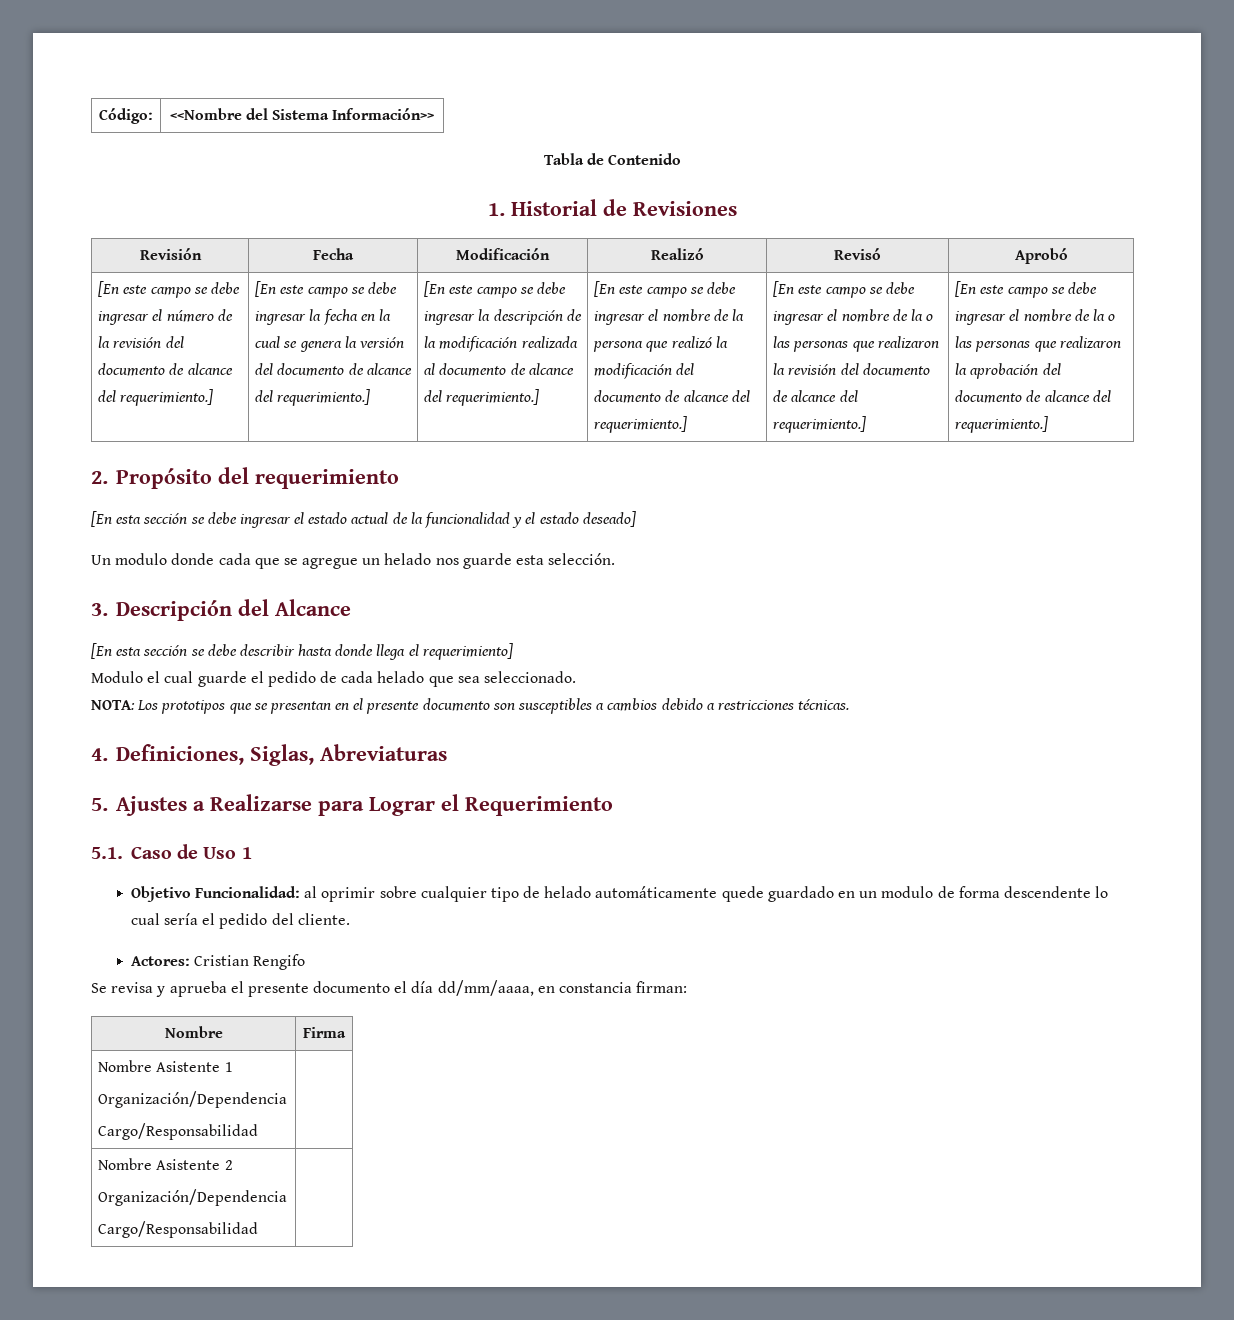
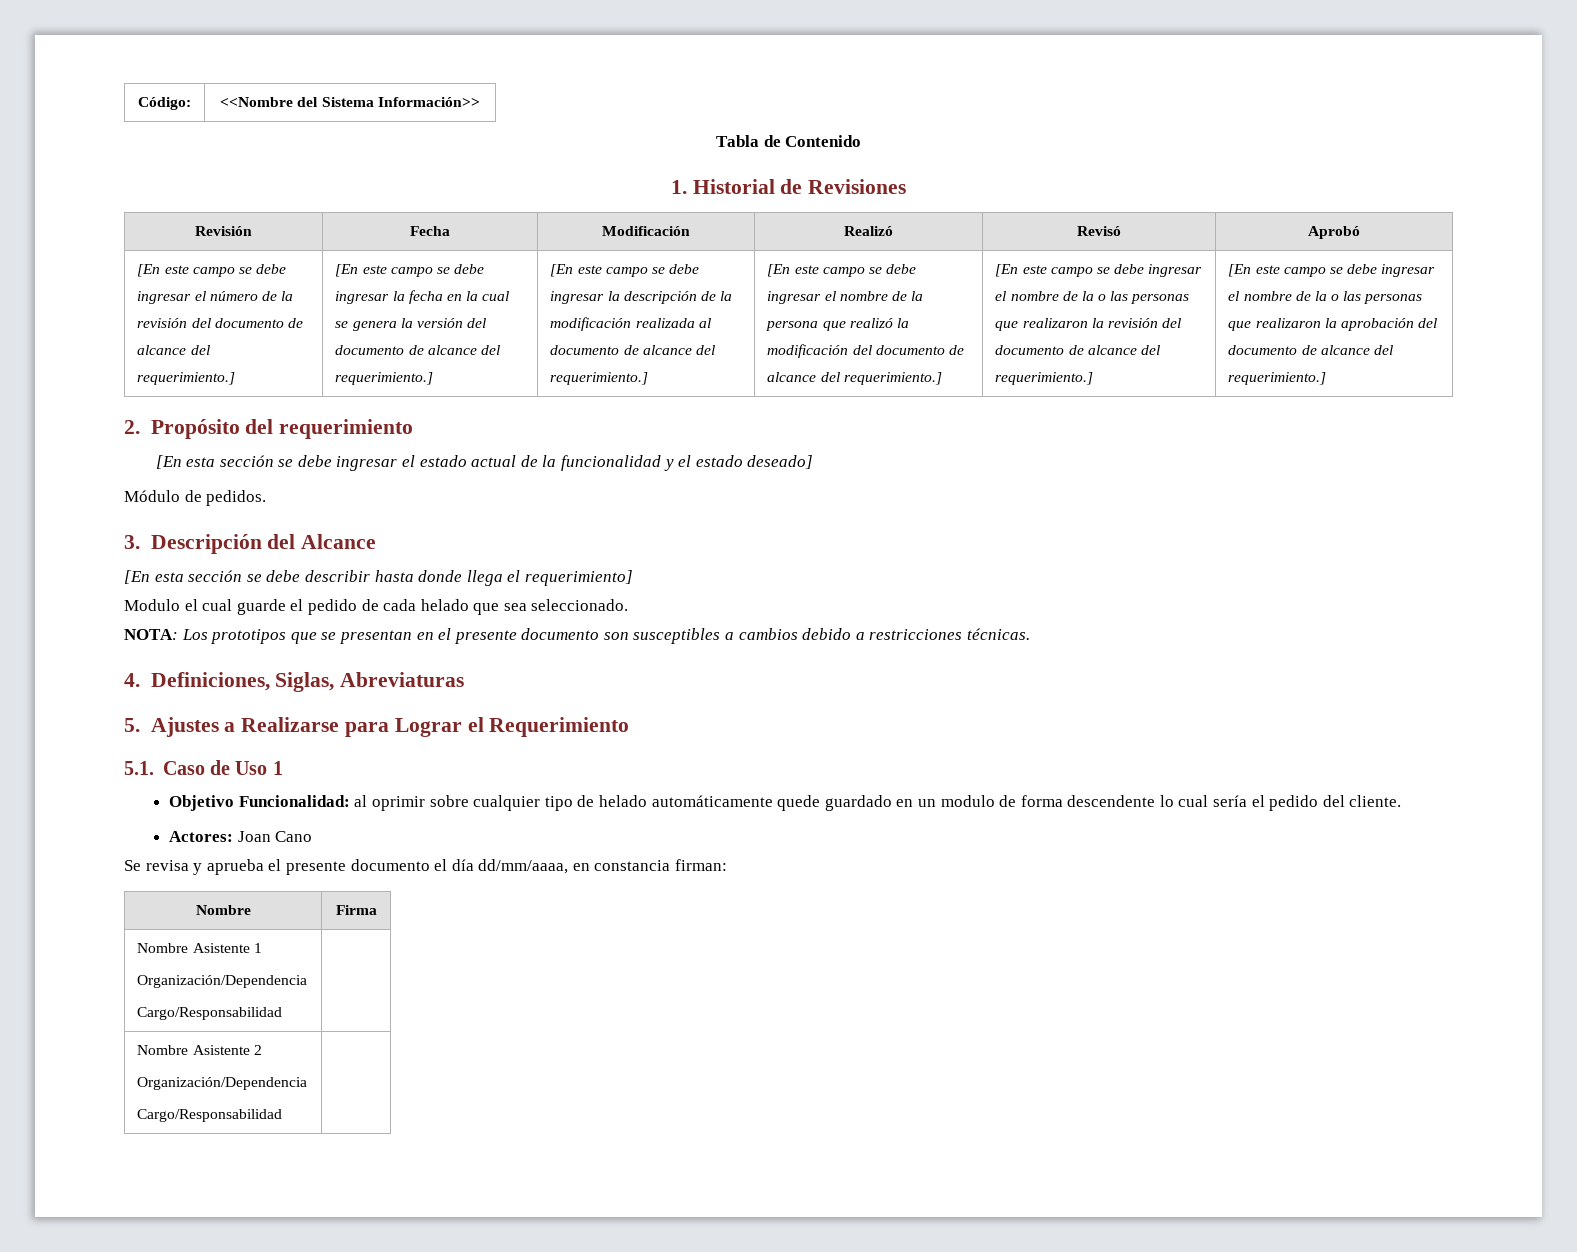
[91,553,616,569] Un modulo donde cada que se agregue un helado nos guarde esta selección. -> [124,490,267,506] Módulo de pedidos.
[193,954,306,970] Cristian Rengifo -> [237,831,313,842] Joan Cano

